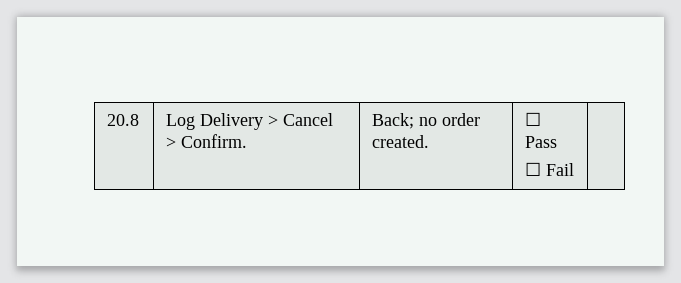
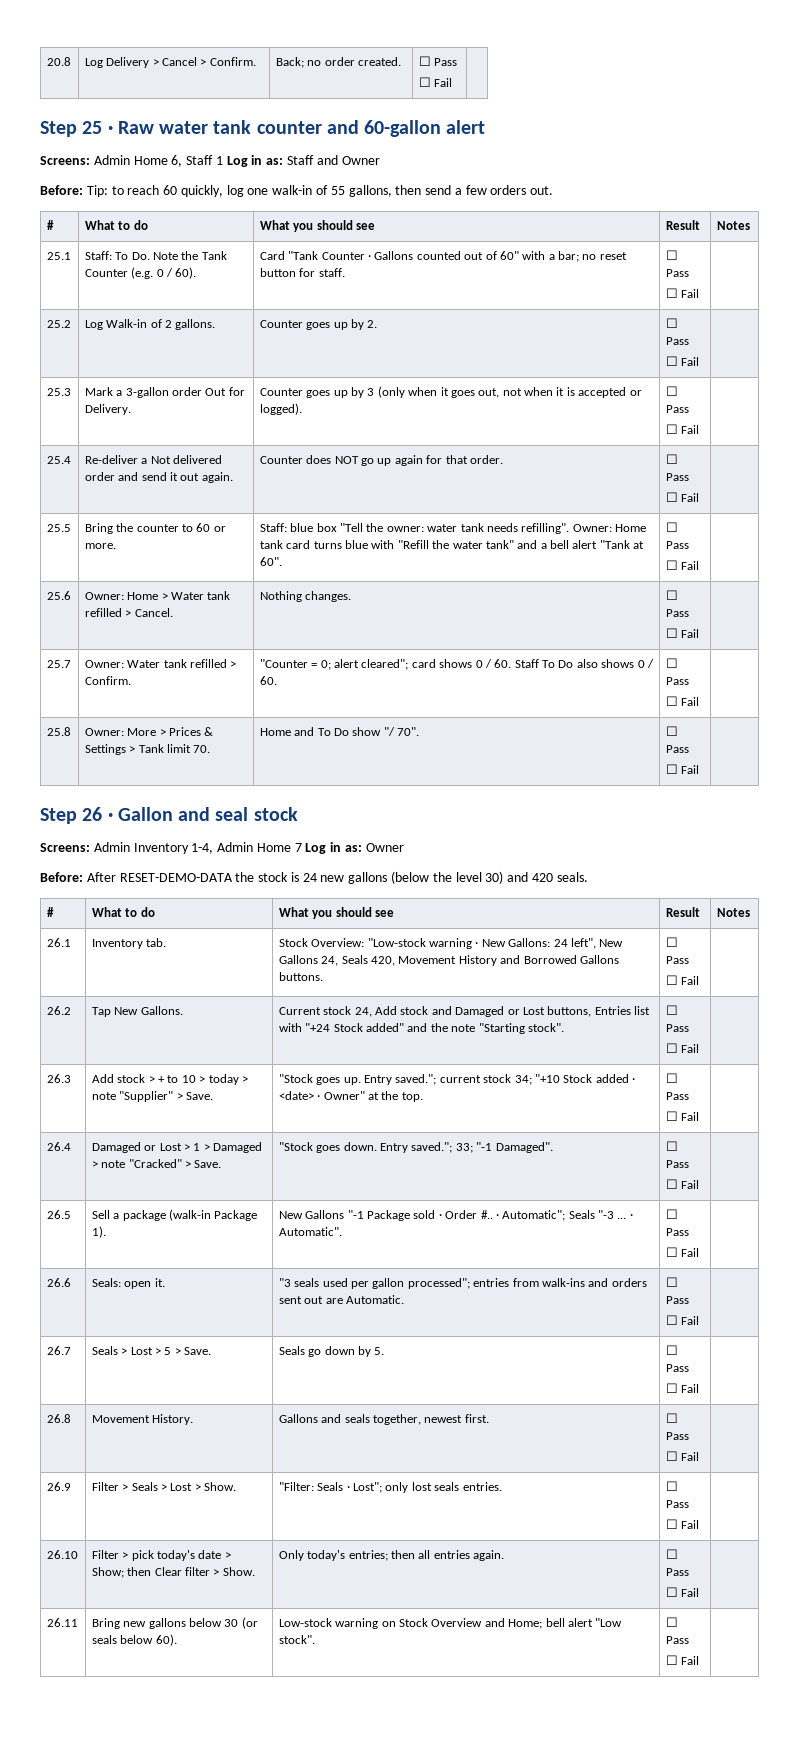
(575, 169) none -> [40,120,486,137] [40,155,380,167] [40,185,554,197] [46,220,54,230] [84,220,148,230] [259,220,376,232] [665,220,700,230] [716,221,750,230] [46,252,71,260] [84,251,227,260] [84,267,197,279] [259,251,627,262] [259,268,345,277] [665,250,678,260] [665,269,689,277] [665,288,700,298] [46,320,71,328] [84,319,216,330] [259,319,378,330] [665,318,678,328] [665,337,689,345] [665,356,700,366] [46,388,71,396] [84,387,245,398] [84,404,131,415] [259,386,642,398] [259,403,302,415] [665,386,678,396] [665,405,689,413] [665,424,700,434] [46,456,71,464] [84,455,223,464] [84,472,233,483] [259,455,503,466] [665,454,678,464] [665,473,689,481] [665,492,700,502] [46,524,71,532] [84,523,226,534] [84,543,116,549] [259,523,647,534] [259,540,645,549] [259,557,282,566] [665,522,678,532] [665,541,689,549] [665,560,700,570] [46,591,71,600] [84,591,231,600] [84,608,173,617] [259,591,352,602] [665,590,678,600] [665,609,689,617] [665,628,700,638] [46,660,71,668] [84,659,237,668] [84,676,131,685] [259,659,654,670] [259,676,277,685] [665,658,678,668] [665,677,689,685] [665,696,700,706] [46,727,71,736] [84,727,214,736] [84,744,211,755] [259,727,420,736] [665,726,678,736] [665,745,689,753] [665,764,700,774] [40,807,298,824] [40,842,404,854] [40,871,588,884] [46,907,54,917] [91,907,155,917] [278,907,395,919] [665,907,700,917] [716,908,750,917] [46,938,71,947] [91,938,167,949] [278,938,624,949] [278,955,619,966] [278,972,323,981] [665,937,678,947] [665,956,689,964] [665,975,700,985] [46,1006,71,1015] [91,1006,183,1017] [278,1006,651,1017] [278,1023,564,1034] [665,1005,678,1015] [665,1024,689,1032] [665,1043,700,1053] [46,1074,71,1083] [91,1074,248,1085] [91,1091,214,1102] [278,1074,636,1085] [278,1091,423,1102] [665,1073,678,1083] [665,1092,689,1100] [665,1111,700,1121] [46,1142,71,1151] [91,1142,263,1153] [91,1159,222,1168] [278,1142,553,1153] [665,1141,678,1151] [665,1160,689,1168] [665,1179,700,1189] [46,1210,71,1219] [91,1209,258,1221] [91,1226,106,1238] [278,1210,633,1221] [278,1227,342,1236] [665,1209,678,1219] [665,1228,689,1236] [665,1247,700,1257] [46,1278,71,1287] [91,1278,165,1289] [278,1278,647,1289] [278,1295,405,1304] [665,1277,678,1287] [665,1296,689,1304] [665,1315,700,1325] [46,1346,71,1355] [91,1346,212,1355] [278,1346,385,1357] [665,1345,678,1355] [665,1364,689,1372] [665,1383,700,1393] [46,1414,71,1423] [91,1414,194,1425] [278,1414,489,1425] [665,1413,678,1423] [665,1432,689,1440] [665,1451,700,1461] [46,1482,71,1491] [91,1482,237,1491] [278,1482,502,1493] [665,1481,678,1491] [665,1500,689,1508] [665,1519,700,1529] [46,1550,78,1559] [91,1550,231,1561] [91,1567,255,1578] [278,1550,505,1561] [665,1549,678,1559] [665,1568,689,1576] [665,1587,700,1597] [46,1618,78,1627] [91,1617,258,1629] [91,1634,177,1646] [278,1618,623,1629] [278,1635,315,1644] [665,1617,678,1627] [665,1636,689,1644] [665,1655,700,1665] // Step 25 · Raw water tank counter and 60-gallon alert // Screens: Admin Home 6, Staff 1 Log in as: Staff and Owner // Before: Tip: to reach 60 quickly, log one walk-in of 55 gallons, then send a few orders out. // # | What to do | What you should see | Result | Notes // 25.1 | Staff: To Do. Note the Tank Counter (e.g. 0 / 60). | Card "Tank Counter · Gallons counted out of 60" with a bar; no reset button for staff. | ☐ Pass // ☐ Fail | // 25.2 | Log Walk-in of 2 gallons. | Counter goes up by 2. | ☐ Pass // ☐ Fail | // 25.3 | Mark a 3-gallon order Out for Delivery. | Counter goes up by 3 (only when it goes out, not when it is accepted or logged). | ☐ Pass // ☐ Fail | // 25.4 | Re-deliver a Not delivered order and send it out again. | Counter does NOT go up again for that order. | ☐ Pass // ☐ Fail | // 25.5 | Bring the counter to 60 or more. | Staff: blue box "Tell the owner: water tank needs refilling". Owner: Home tank card turns blue with "Refill the water tank" and a bell alert "Tank at 60". | ☐ Pass // ☐ Fail | // 25.6 | Owner: Home > Water tank refilled > Cancel. | Nothing changes. | ☐ Pass // ☐ Fail | // 25.7 | Owner: Water tank refilled > Confirm. | "Counter = 0; alert cleared"; card shows 0 / 60. Staff To Do also shows 0 / 60. | ☐ Pass // ☐ Fail | // 25.8 | Owner: More > Prices & Settings > Tank limit 70. | Home and To Do show "/ 70". | ☐ Pass // ☐ Fail | // Step 26 · Gallon and seal stock // Screens: Admin Inventory 1-4, Admin Home 7 Log in as: Owner // Before: After RESET-DEMO-DATA the stock is 24 new gallons (below the level 30) and 420 seals. // # | What to do | What you should see | Result | Notes // 26.1 | Inventory tab. | Stock Overview: "Low-stock warning · New Gallons: 24 left", New Gallons 24, Seals 420, Movement History and Borrowed Gallons buttons. | ☐ Pass // ☐ Fail | // 26.2 | Tap New Gallons. | Current stock 24, Add stock and Damaged or Lost buttons, Entries list with "+24 Stock added" and the note "Starting stock". | ☐ Pass // ☐ Fail | // 26.3 | Add stock > + to 10 > today > note "Supplier" > Save. | "Stock goes up. Entry saved."; current stock 34; "+10 Stock added · <date> · Owner" at the top. | ☐ Pass // ☐ Fail | // 26.4 | Damaged or Lost > 1 > Damaged > note "Cracked" > Save. | "Stock goes down. Entry saved."; 33; "-1 Damaged". | ☐ Pass // ☐ Fail | // 26.5 | Sell a package (walk-in Package 1). | New Gallons "-1 Package sold · Order #.. · Automatic"; Seals "-3 ... · Automatic". | ☐ Pass // ☐ Fail | // 26.6 | Seals: open it. | "3 seals used per gallon processed"; entries from walk-ins and orders sent out are Automatic. | ☐ Pass // ☐ Fail | // 26.7 | Seals > Lost > 5 > Save. | Seals go down by 5. | ☐ Pass // ☐ Fail | // 26.8 | Movement History. | Gallons and seals together, newest first. | ☐ Pass // ☐ Fail | // 26.9 | Filter > Seals > Lost > Show. | "Filter: Seals · Lost"; only lost seals entries. | ☐ Pass // ☐ Fail | // 26.10 | Filter > pick today's date > Show; then Clear filter > Show. | Only today's entries; then all entries again. | ☐ Pass // ☐ Fail | // 26.11 | Bring new gallons below 30 (or seals below 60). | Low-stock warning on Stock Overview and Home; bell alert "Low stock". | ☐ Pass // ☐ Fail |

